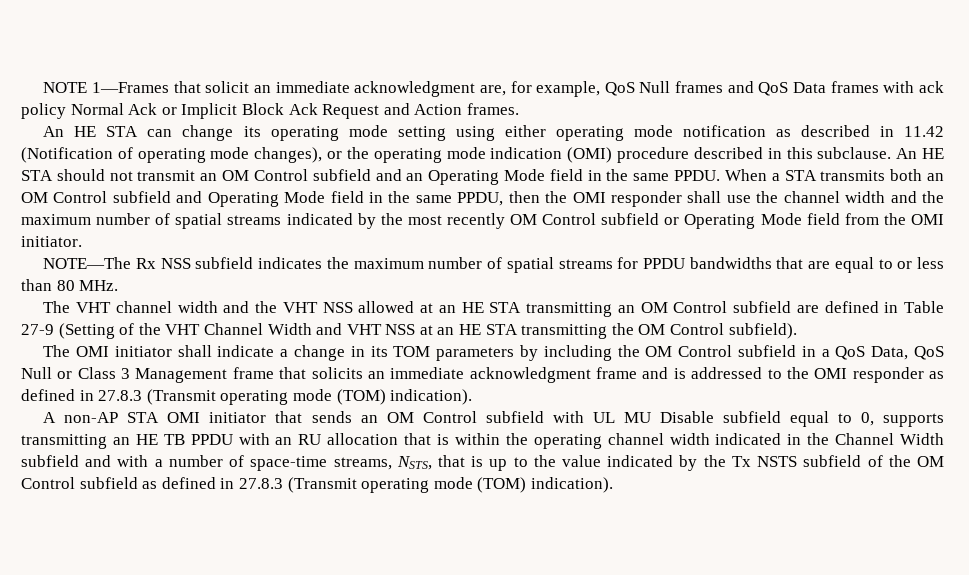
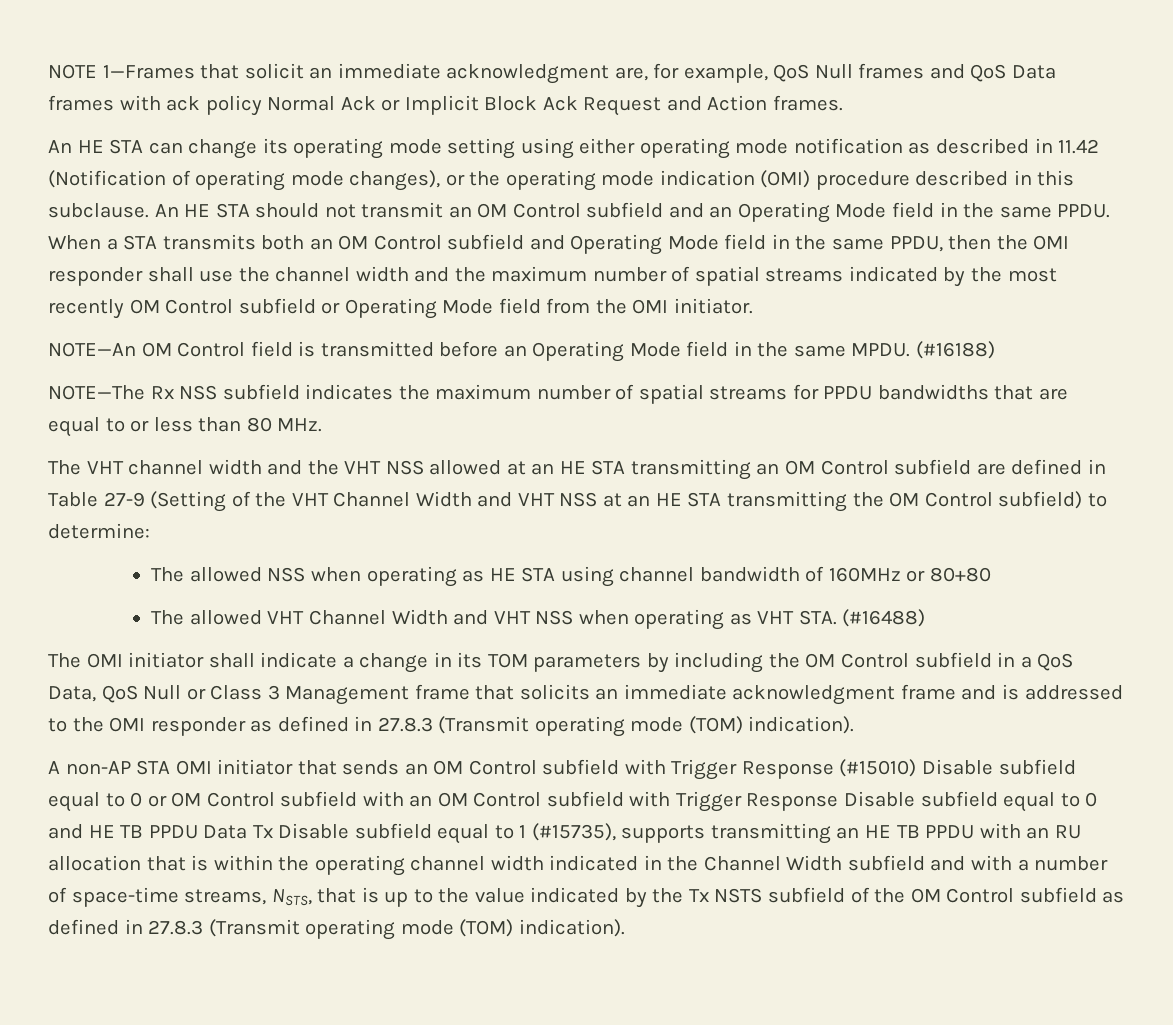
(82, 241) none -> [48,341,996,362] // NOTE—An OM Control field is transmitted before an Operating Mode field in the same MPDU. (#16188)
[728,323,797,339] subfield). -> [998,491,1107,509] [48,523,150,539] [151,566,991,587] [151,609,926,630] subfield) to determine: // The allowed NSS when operating as HE STA using channel bandwidth of 160MHz or 80+80 // The allowed VHT Channel Width and VHT NSS when operating as VHT STA. (#16488)
[592,411,874,427] UL MU Disable subfield equal to 0, -> [671,759,1076,780] [48,791,1098,812] [48,823,616,844] Trigger Response (#15010) Disable subfield equal to 0 or OM Control subfield with an OM Control subfield with Trigger Response Disable subfield equal to 0 and HE TB PPDU Data Tx Disable subfield equal to 1 (#15735),

